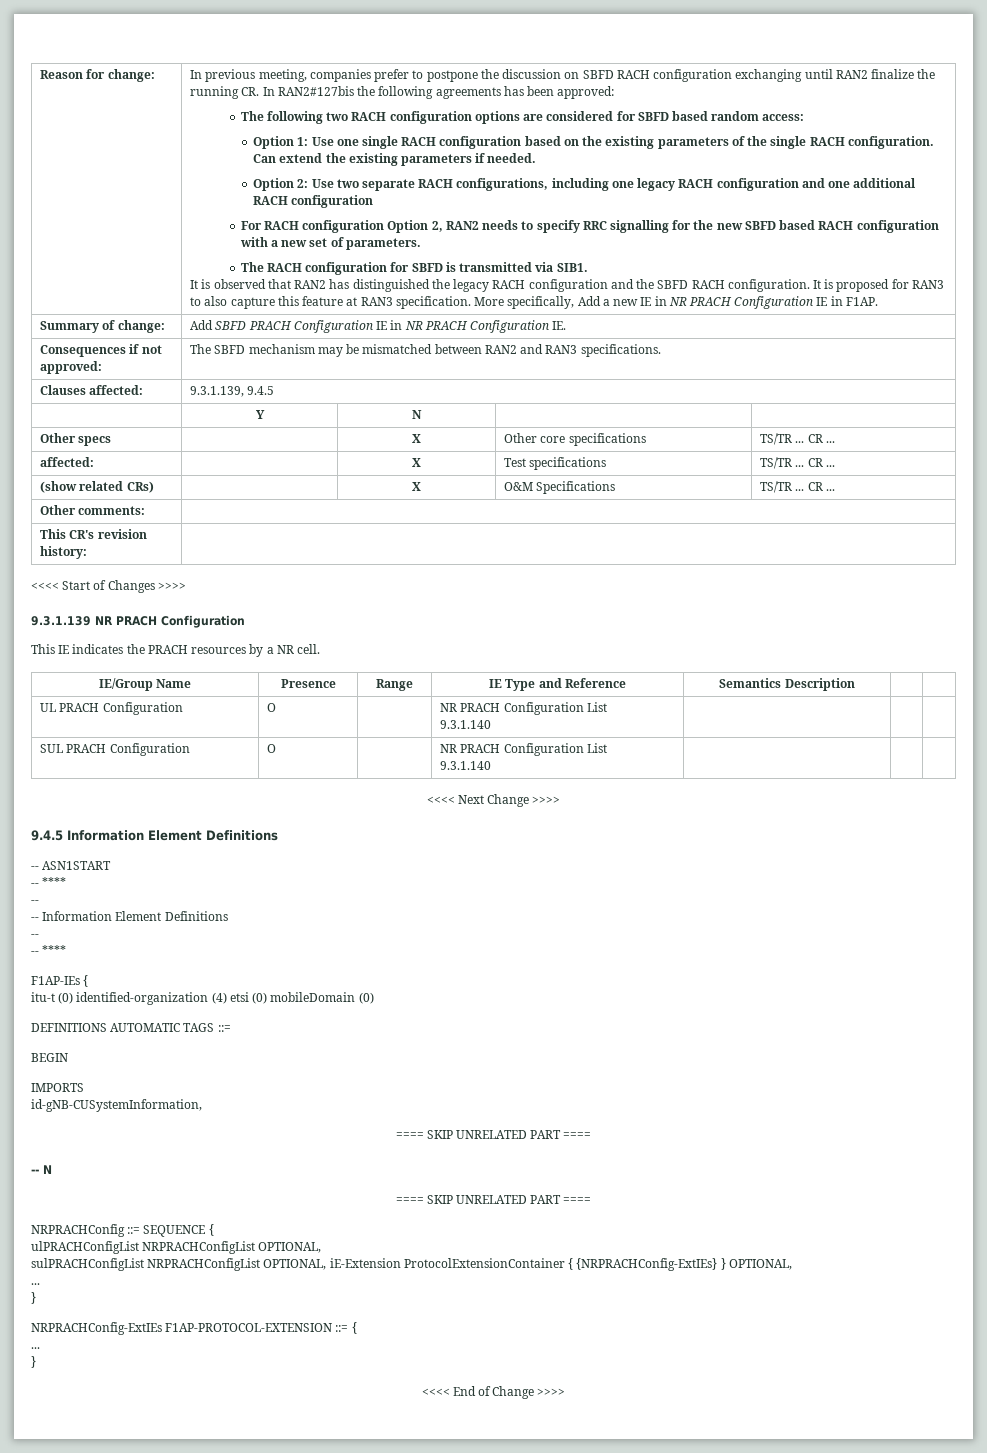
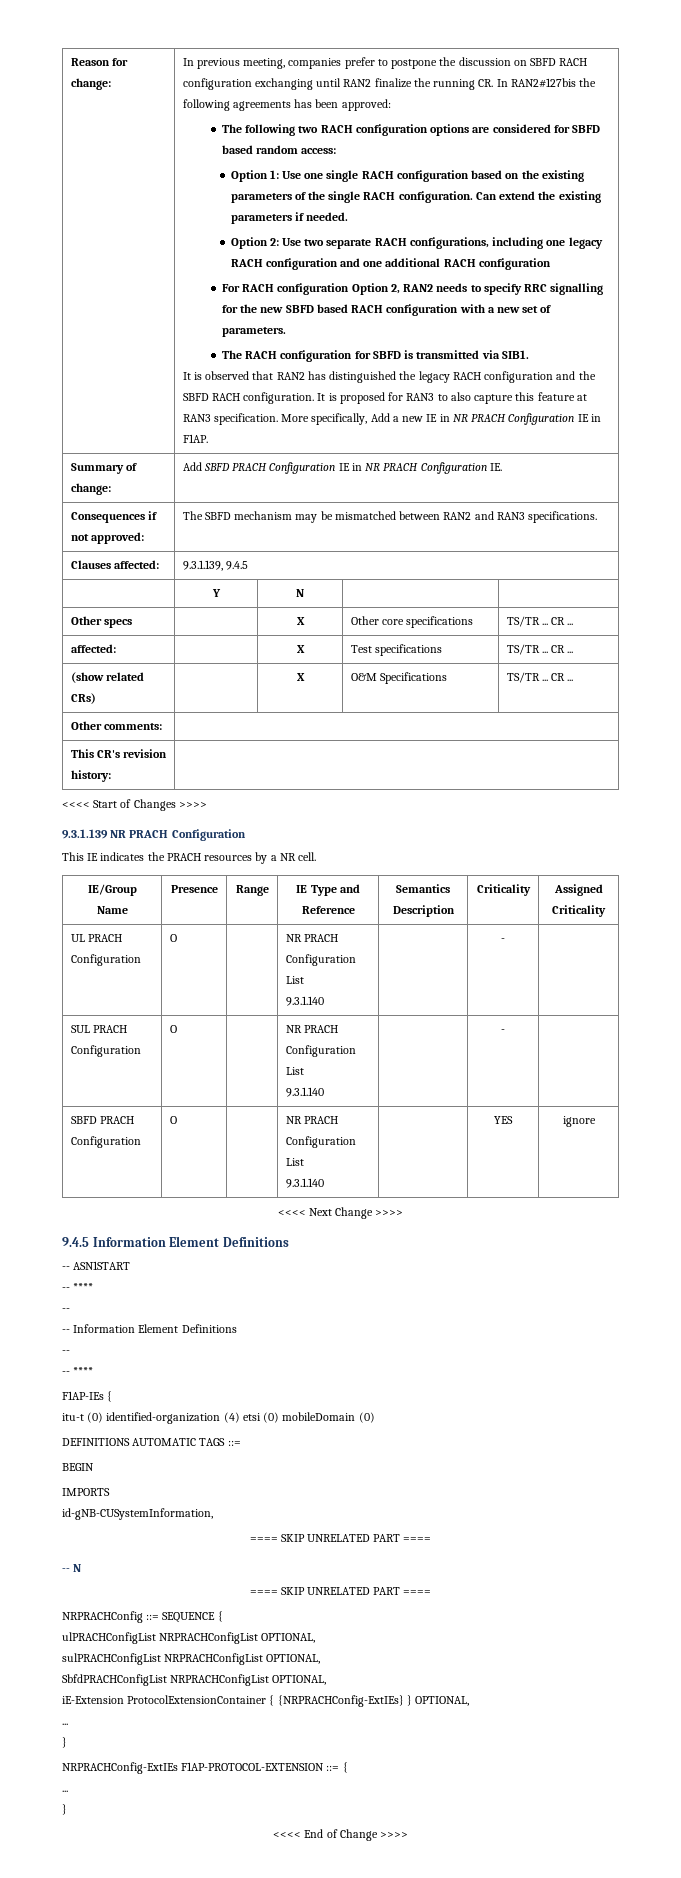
(855, 684) | -> [476,884,531,896] [553,884,603,896] [552,905,606,917] Criticality | Assigned Criticality
(492, 724) none -> [501,938,505,942] -
(492, 765) | -> [501,1029,505,1033] [70,1116,134,1124] [70,1136,141,1148] [169,1116,177,1124] [285,1116,338,1124] [285,1136,356,1148] [285,1158,304,1166] [285,1178,324,1188] [494,1116,513,1124] [562,1116,596,1127] - | // SBFD PRACH Configuration | O | | NR PRACH Configuration List // 9.3.1.140 | | YES | ignore
(327, 1264) none -> [62,1674,327,1686] // SbfdPRACHConfigList NRPRACHConfigList OPTIONAL, //

